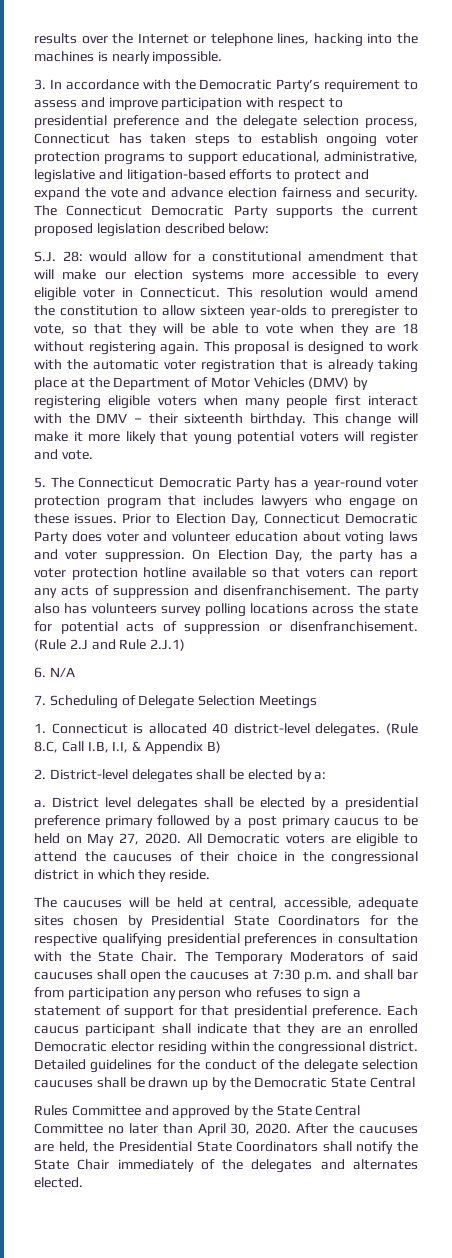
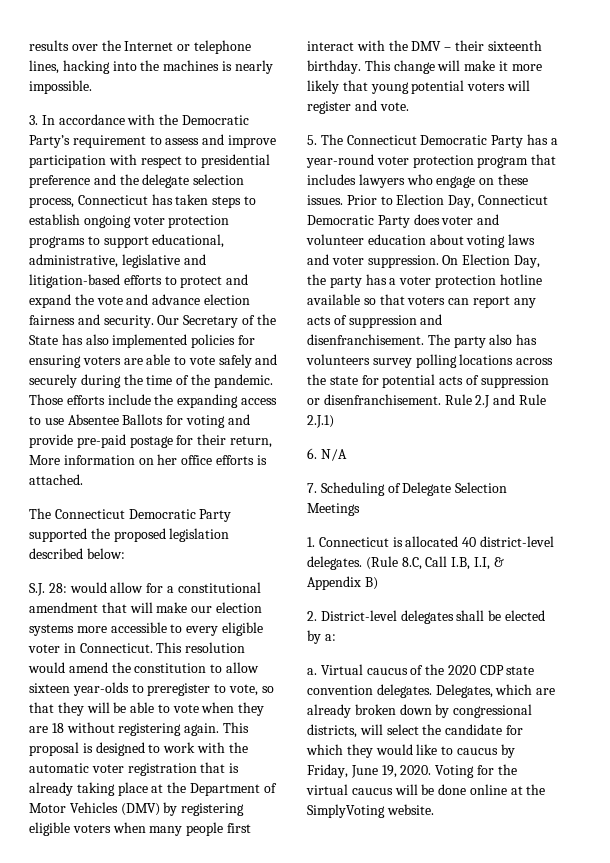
[34,205,418,218] The Connecticut Democratic Party supports the current -> [157,314,276,328] [29,334,255,348] [29,354,278,368] [29,374,273,388] [29,394,277,408] [29,414,250,428] [29,434,272,448] [29,454,267,465] [29,474,83,485] [29,508,232,522] [29,528,110,542] Our Secretary of the State has also implemented policies for ensuring voters are able to vote safely and securely during the time of the pandemic. Those efforts include the expanding access to use Absentee Ballots for voting and provide pre-paid postage for their return, More information on her office efforts is attached. // The Connecticut Democratic Party supported the
[34,639,66,651] (Rule -> [444,394,472,405] Rule
[52,797,418,811] [34,815,418,828] [34,833,418,847] [34,851,418,865] [34,869,211,882] [34,897,418,910] [34,915,418,928] [34,933,419,947] [34,951,418,964] [34,969,419,982] [34,987,362,1001] [34,1005,418,1018] [34,1023,418,1036] [34,1041,418,1055] [34,1059,418,1073] [34,1077,416,1090] [34,1105,361,1118] [34,1123,419,1136] [34,1141,418,1154] [34,1159,418,1173] [34,1177,83,1188] District level delegates shall be elected by a presidential preference primary followed by a post primary caucus to be held on May 27, 2020. All Democratic voters are eligible to attend the caucuses of their choice in the congressional district in which they reside. // The caucuses will be held at central, accessible, adequate sites chosen by Presidential State Coordinators for the respective qualifying presidential preferences in consultation with the State Chair. The Temporary Moderators of said caucuses shall open the caucuses at 7:30 p.m. and shall bar from participation any person who refuses to sign a statement of support for that presidential preference. Each caucus participant shall indicate that they are an enrolled Democratic elector residing within the congressional district. Detailed guidelines for the conduct of the delegate selection caucuses shall be drawn up by the Democratic State Central // Rules Committee and approved by the State Central Committee no later than April 30, 2020. After the caucuses are held, the Presidential State Coordinators shall notify the State Chair immediately of the delegates and alternates elected. -> [320,664,535,675] [307,684,556,698] [307,704,533,718] [307,724,523,738] [306,744,515,758] [307,764,517,778] [306,784,546,795] [307,804,434,818] Virtual caucus of the 2020 CDP state convention delegates. Delegates, which are already broken down by congressional districts, will select the candidate for which they would like to caucus by Friday, June 19, 2020. Voting for the virtual caucus will be done online at the SimplyVoting website.

